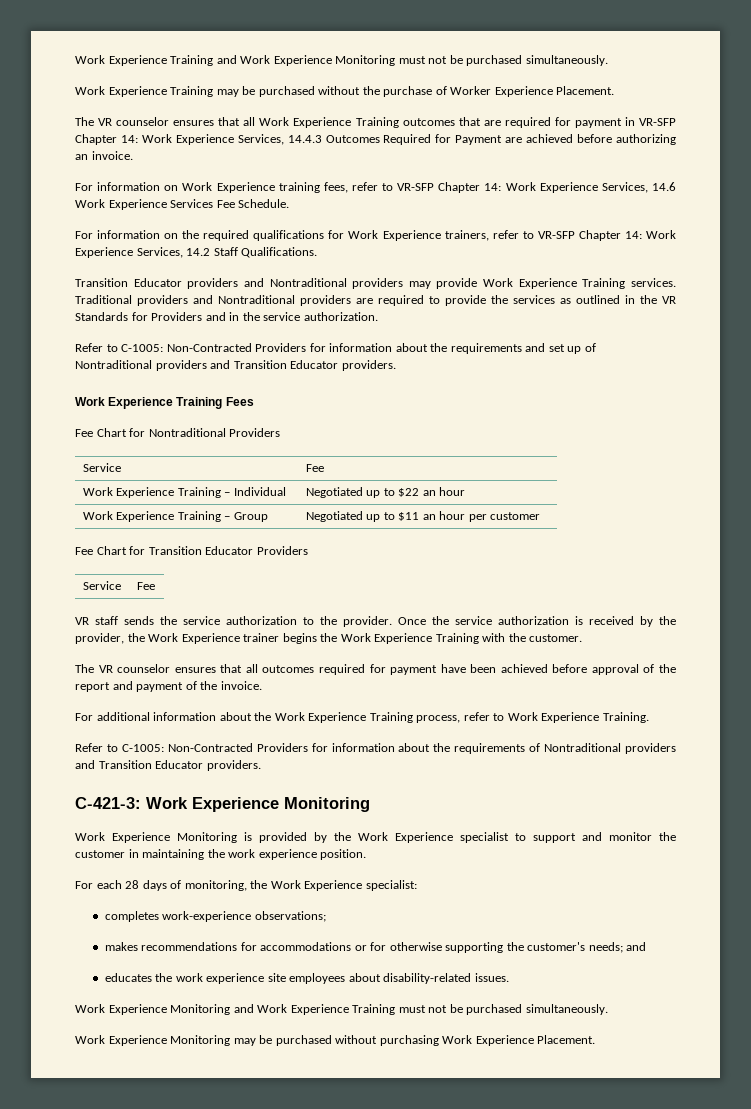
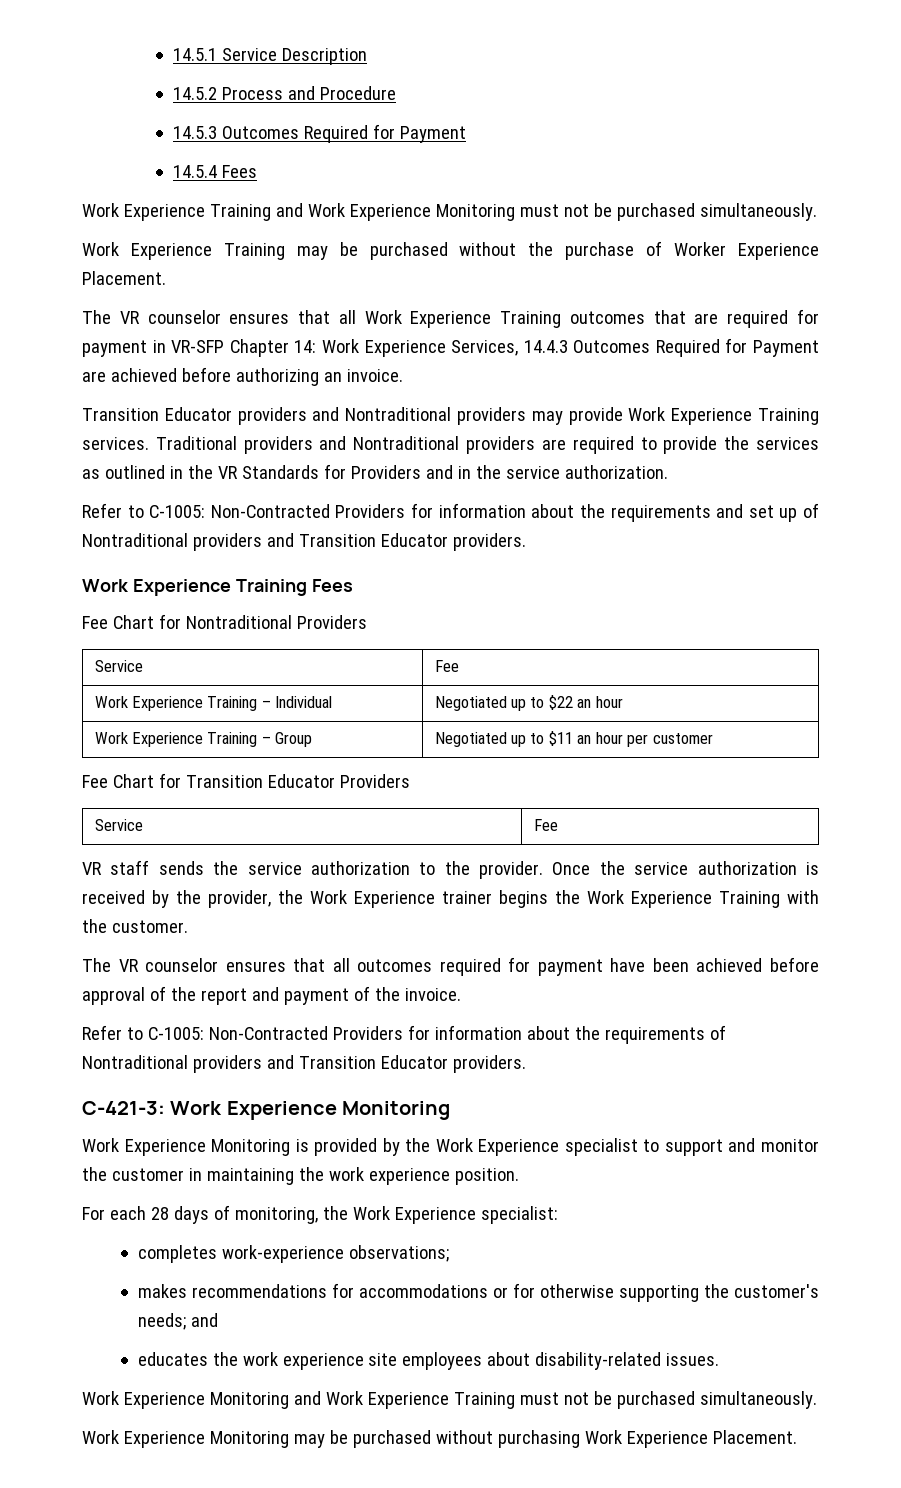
(75, 59) none -> [172,48,367,65] [172,86,396,100] [172,124,466,143] [172,165,257,178] 14.5.1 Service Description // 14.5.2 Process and Procedure // 14.5.3 Outcomes Required for Payment // 14.5.4 Fees //
[75,182,676,193] [75,199,290,210] [75,230,676,241] [75,247,318,258] // For information on Work Experience training fees, refer to VR-SFP Chapter 14: Work Experience Services, 14.6 Work Experience Services Fee Schedule. // For information on the required qualifications for Work Experience trainers, refer to VR-SFP Chapter 14: Work Experience Services, 14.2 Staff Qualifications. -> (403, 375) none
[75,712,649,723] // For additional information about the Work Experience Training process, refer to Work Experience Training. -> (461, 994) none

